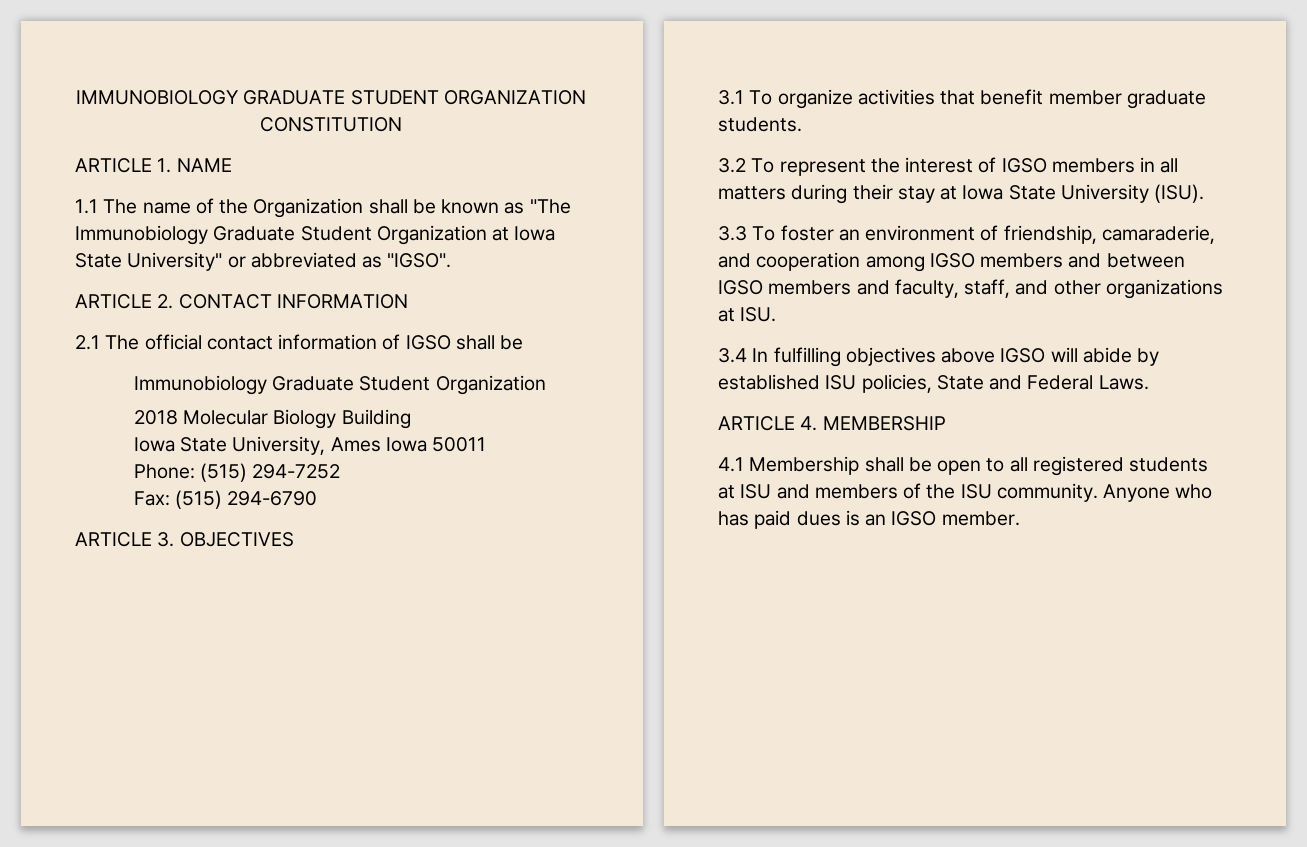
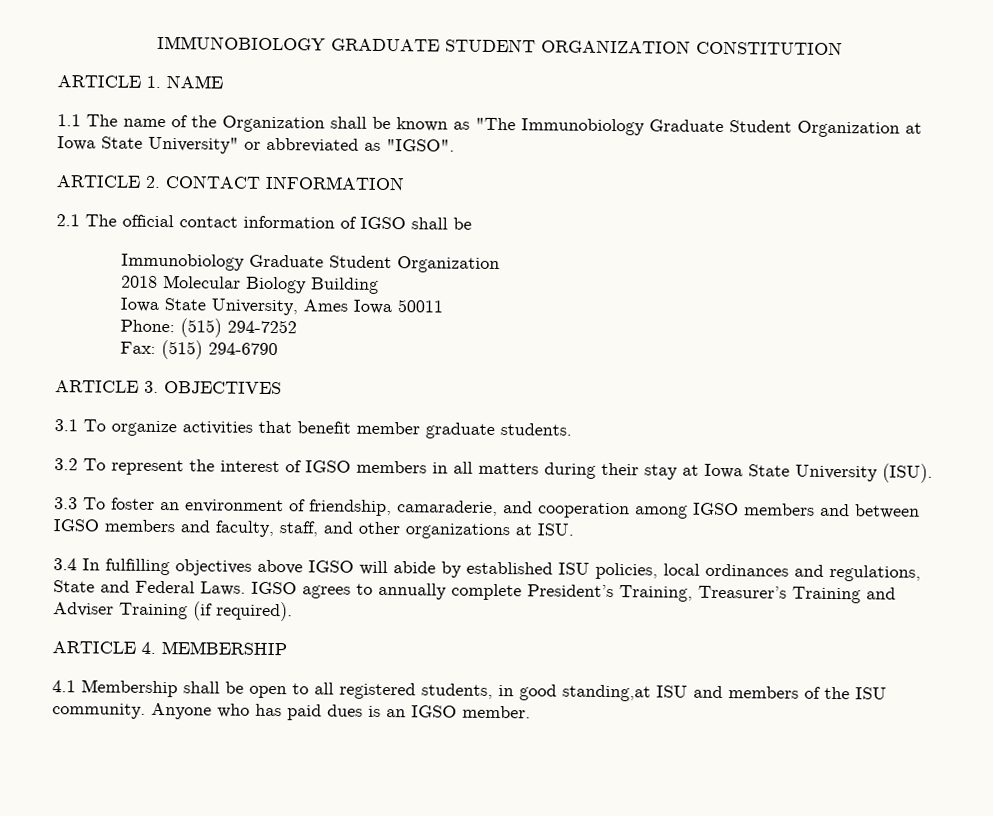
(932, 383) none -> [663,563,921,582] local ordinances and regulations,
(1149, 382) none -> [251,581,896,604] [53,601,293,622] IGSO agrees to annually complete President’s Training, Treasurer’s Training and Adviser Training (if required).
[1129,457,1209,472] [718,485,735,499] students at -> [421,683,651,702] students, in good standing,at

